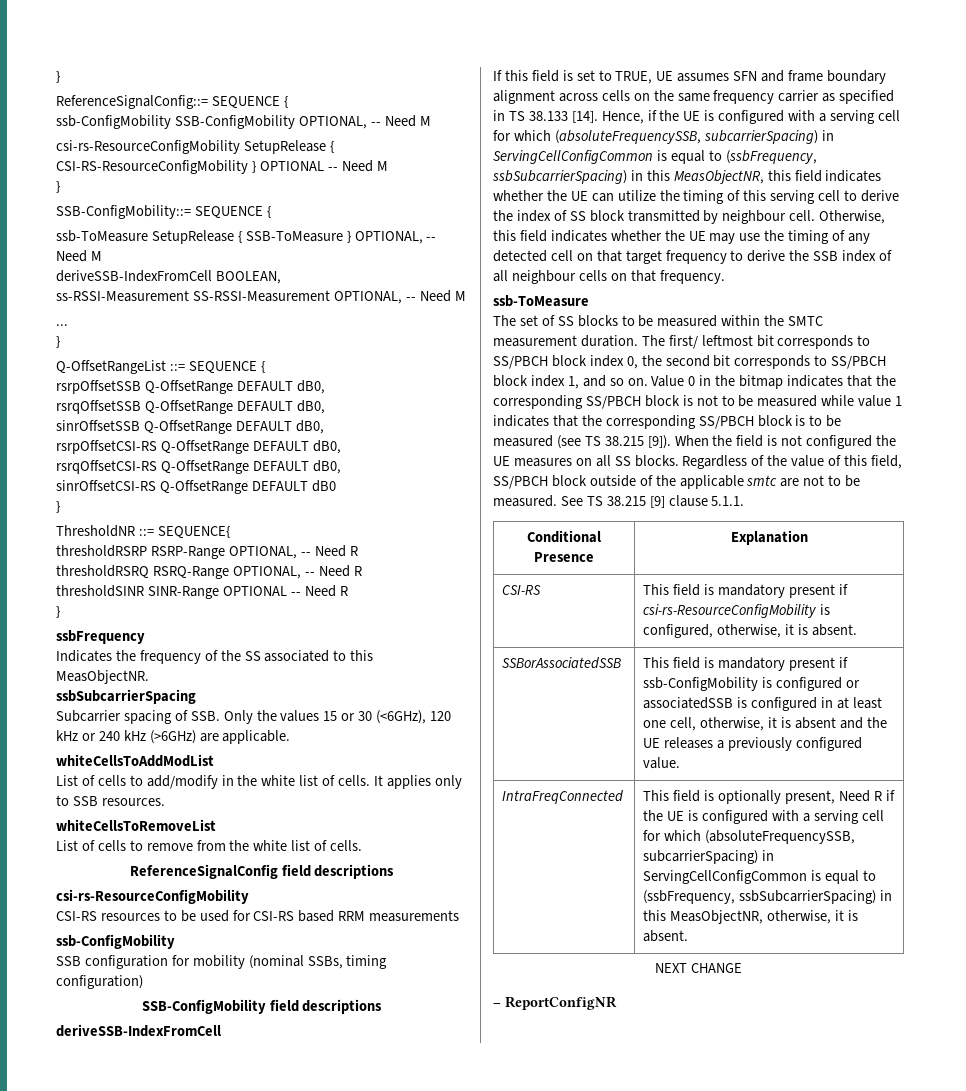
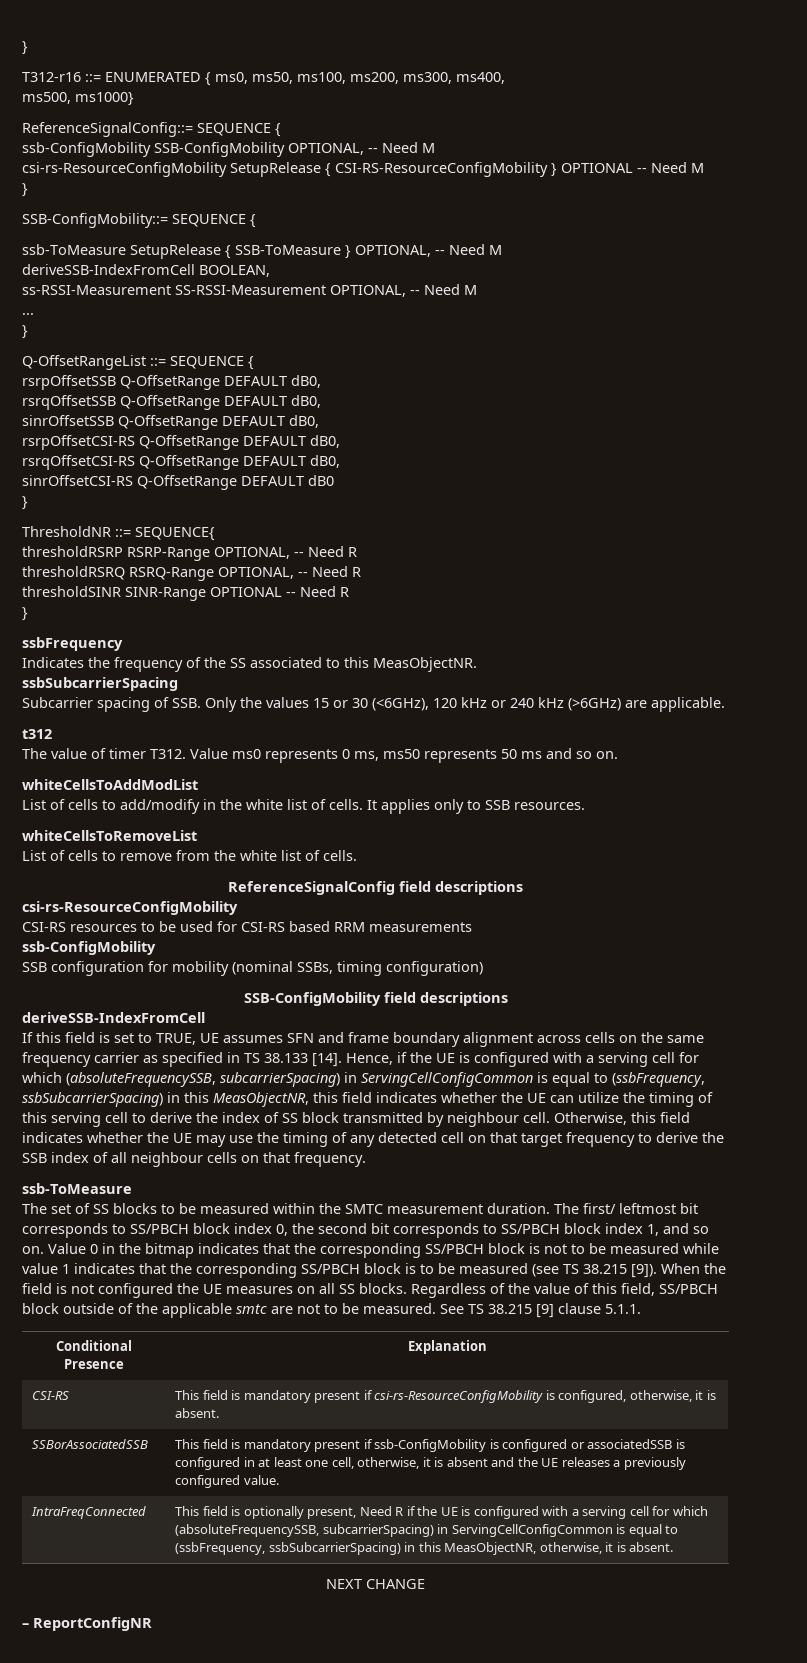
[56,71,60,83] } -> [22,41,28,55] [22,72,505,86] [22,92,134,106] } // T312-r16 ::= ENUMERATED { ms0, ms50, ms100, ms200, ms300, ms400, // ms500, ms1000}
(291, 737) none -> [22,729,52,739] [22,748,618,763] // t312 // The value of timer T312. Value ms0 represents 0 ms, ms50 represents 50 ms and so on.

